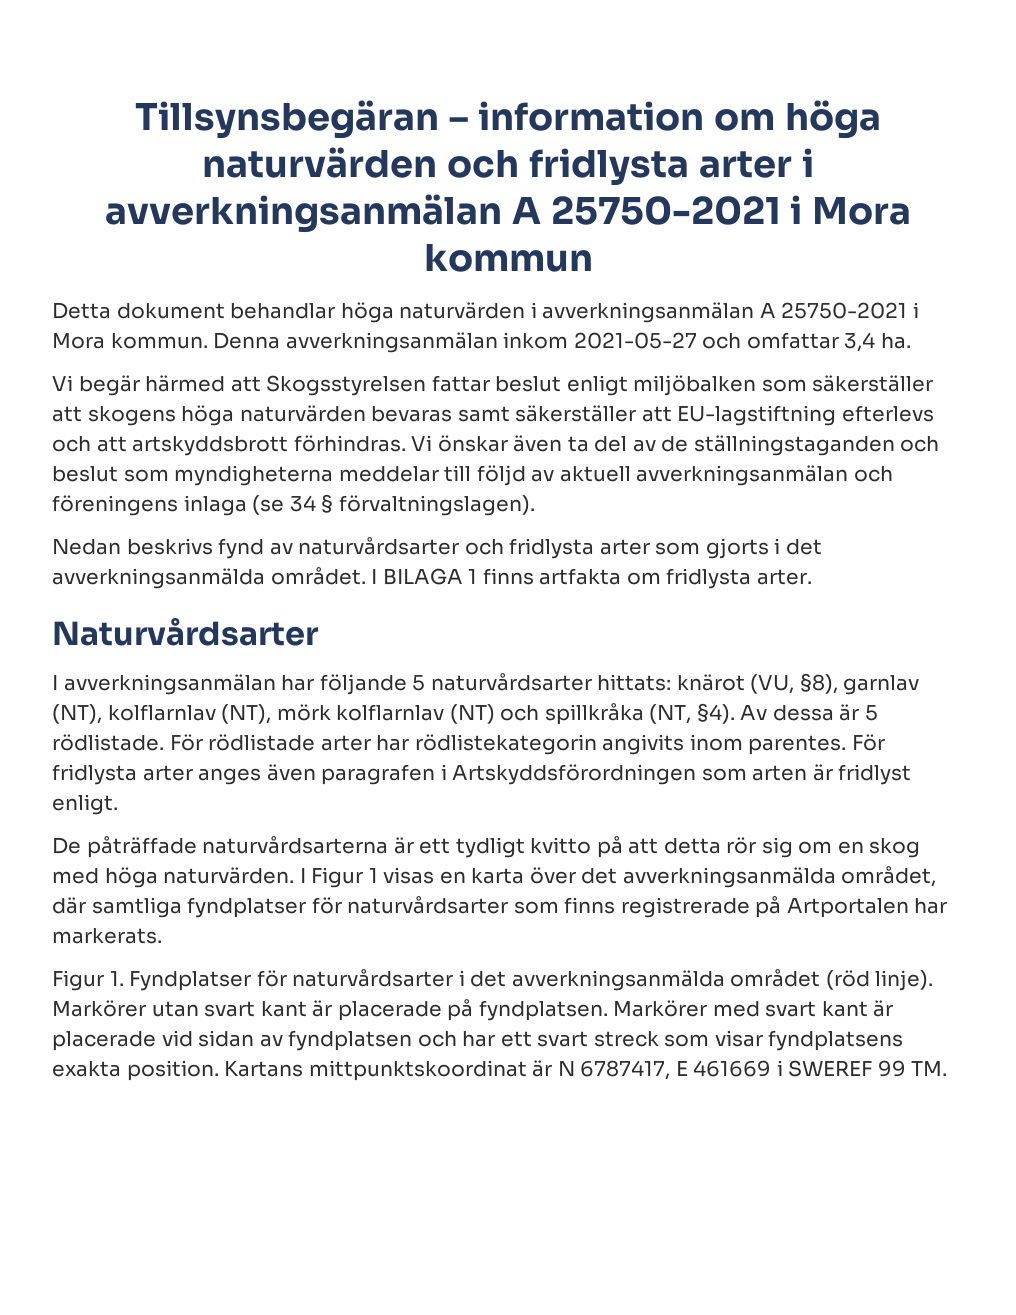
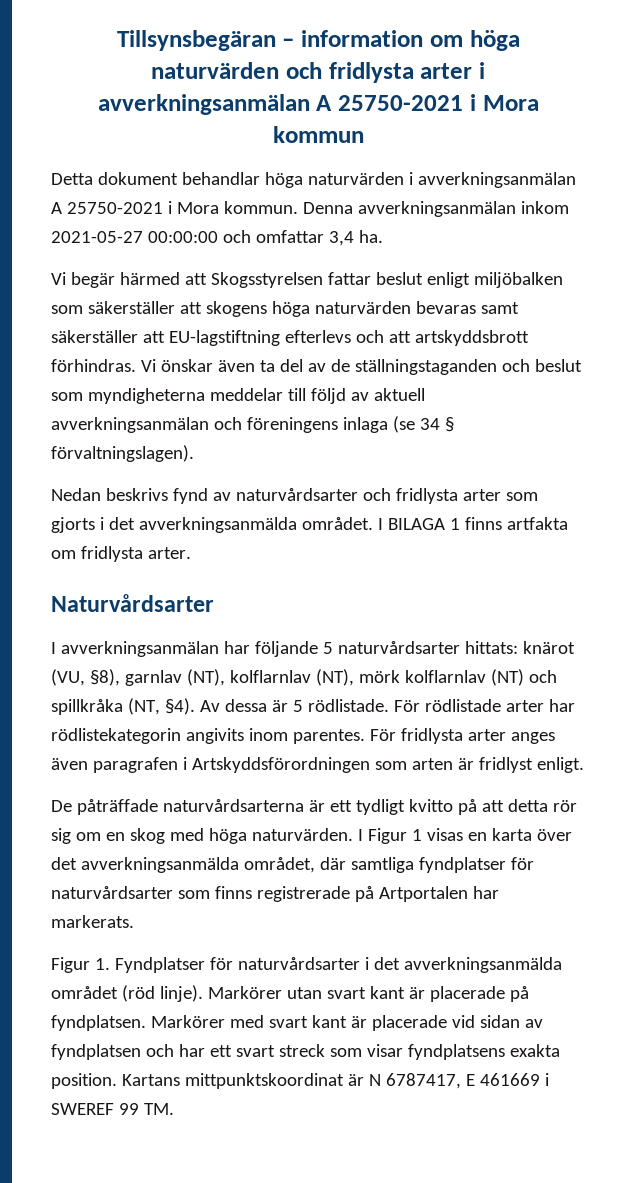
(697, 340) none -> [147,231,218,243] 00:00:00

